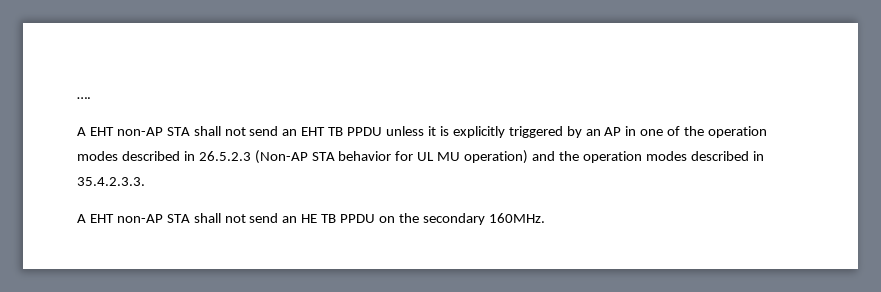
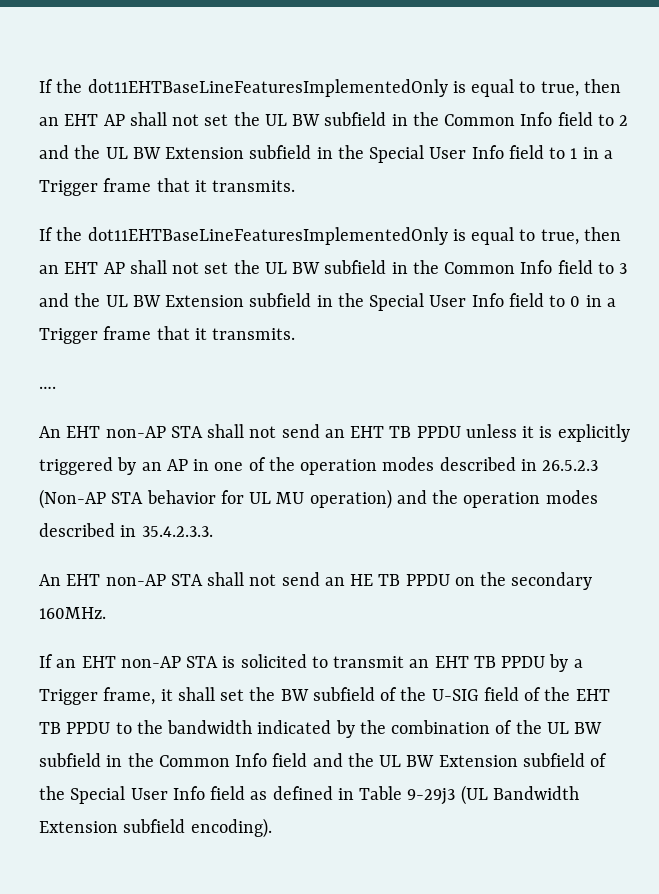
(77, 98) none -> [39,79,621,97] [39,112,629,126] [39,145,613,163] [39,178,296,196] [39,227,621,245] [39,260,628,274] [39,293,616,311] [39,326,296,344] If the dot11EHTBaseLineFeaturesImplementedOnly is equal to true, then an EHT AP shall not set the UL BW subfield in the Common Info field to 2 and the UL BW Extension subfield in the Special User Info field to 1 in a Trigger frame that it transmits. // If the dot11EHTBaseLineFeaturesImplementedOnly is equal to true, then an EHT AP shall not set the UL BW subfield in the Common Info field to 3 and the UL BW Extension subfield in the Special User Info field to 0 in a Trigger frame that it transmits. //
[77,127,86,136] A -> [39,426,61,438] An
[77,214,86,223] A -> [39,574,61,586] An
(545, 218) none -> [39,654,583,672] [39,687,610,705] [39,720,603,738] [39,753,608,767] [39,785,579,805] [39,818,272,838] // If an EHT non-AP STA is solicited to transmit an EHT TB PPDU by a Trigger frame, it shall set the BW subfield of the U-SIG field of the EHT TB PPDU to the bandwidth indicated by the combination of the UL BW subfield in the Common Info field and the UL BW Extension subfield of the Special User Info field as defined in Table 9-29j3 (UL Bandwidth Extension subfield encoding).

